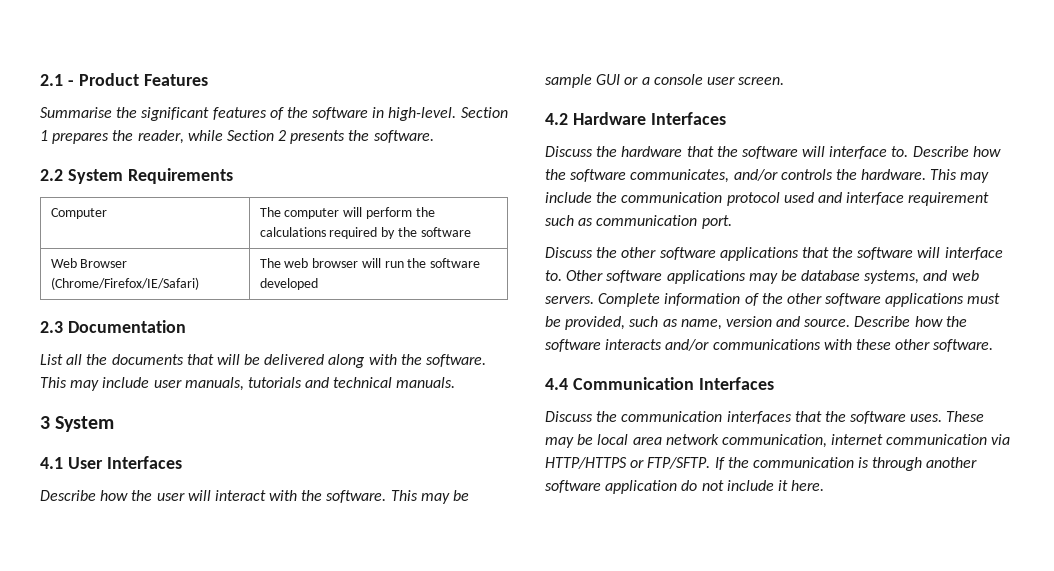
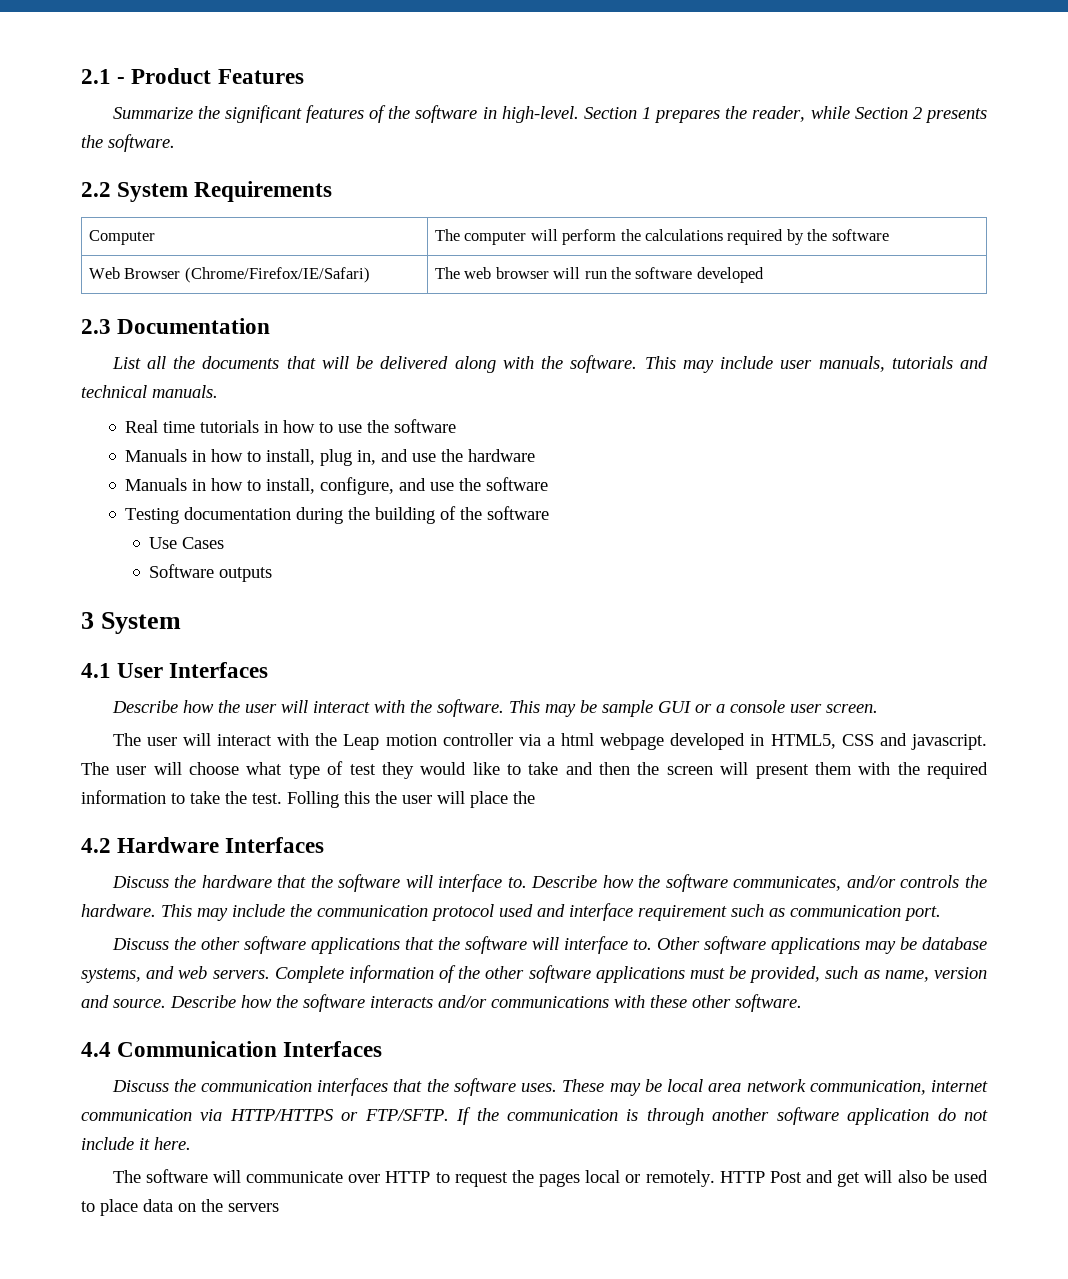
[40,107,112,118] Summarise -> [112,107,193,119] Summarize
(456, 382) none -> [125,419,457,433] [125,449,536,466] [125,477,549,495] [125,506,550,524] [149,537,225,549] [149,564,273,582] // Real time tutorials in how to use the software // Manuals in how to install, plug in, and use the hardware // Manuals in how to install, configure, and use the software // Testing documentation during the building of the software // Use Cases // Software outputs
(785, 81) none -> [112,733,988,750] [81,761,989,779] [81,790,535,808] // The user will interact with the Leap motion controller via a html webpage developed in HTML5, CSS and javascript. The user will choose what type of test they would like to take and then the screen will present them with the required information to take the test. Folling this the user will place the
(825, 485) none -> [112,1169,988,1187] [81,1199,279,1216] // The software will communicate over HTTP to request the pages local or remotely. HTTP Post and get will also be used to place data on the servers

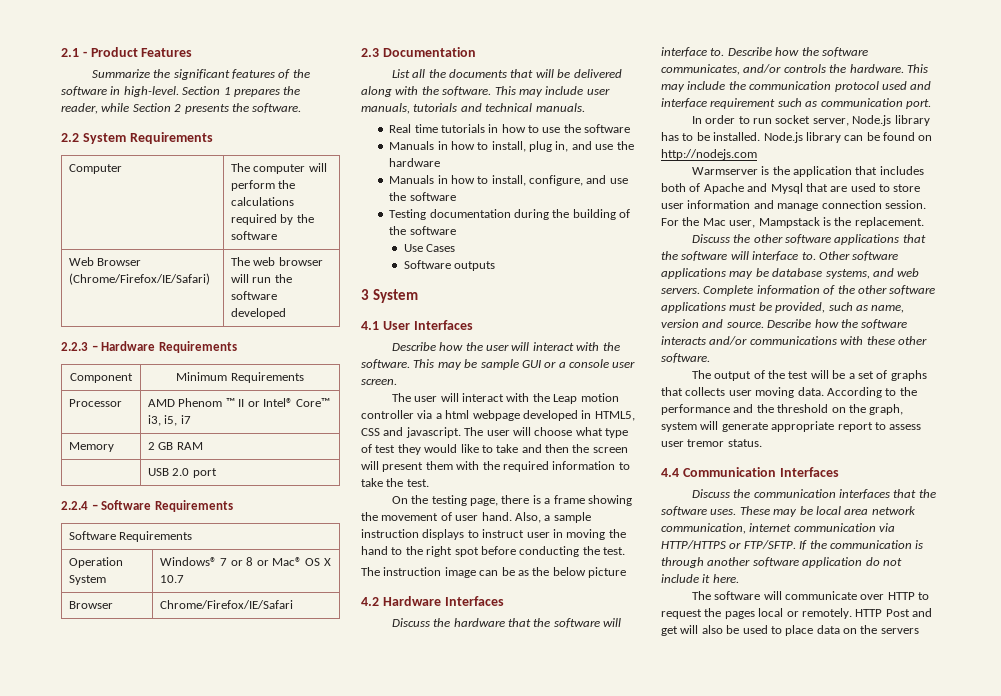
(764, 275) none -> [61,341,237,353] [70,373,133,383] [176,372,304,383] [69,399,123,407] [148,398,331,407] [148,415,191,426] [69,442,115,452] [148,442,203,450] [148,468,217,478] [61,500,233,512] [69,531,193,542] [69,557,124,568] [69,575,107,585] [160,557,331,566] [160,575,185,583] [69,601,114,609] [160,600,294,609] // 2.2.3 – Hardware Requirements // Component | Minimum Requirements // Processor | AMD Phenom ™ II or Intel® Core™ i3, i5, i7 // Memory | 2 GB RAM // | USB 2.0 port // 2.2.4 – Software Requirements // Software Requirements // Operation System | Windows® 7 or 8 or Mac® OS X 10.7 // Browser | Chrome/Firefox/IE/Safari
[287,791,535,808] Folling this the user will place the -> [391,495,632,506] [361,512,591,523] [361,529,626,540] [361,546,625,557] [361,567,626,578] // On the testing page, there is a frame showing the movement of user hand. Also, a sample instruction displays to instruct user in moving the hand to the right spot before conducting the test. // The instruction image can be as the below picture
(941, 913) none -> [691,115,930,126] [661,132,933,143] [661,149,757,160] [691,166,924,177] [661,183,921,194] [661,200,926,211] [661,217,924,228] // In order to run socket server, Node.js library has to be installed. Node.js library can be found on http://nodejs.com // Warmserver is the application that includes both of Apache and Mysql that are used to store user information and manage connection session. For the Mac user, Mampstack is the replacement.
(802, 1003) none -> [691,370,927,381] [661,387,917,398] [661,404,904,415] [661,421,922,432] [661,439,762,447] // The output of the test will be a set of graphs that collects user moving data. According to the performance and the threshold on the graph, system will generate appropriate report to assess user tremor status.

